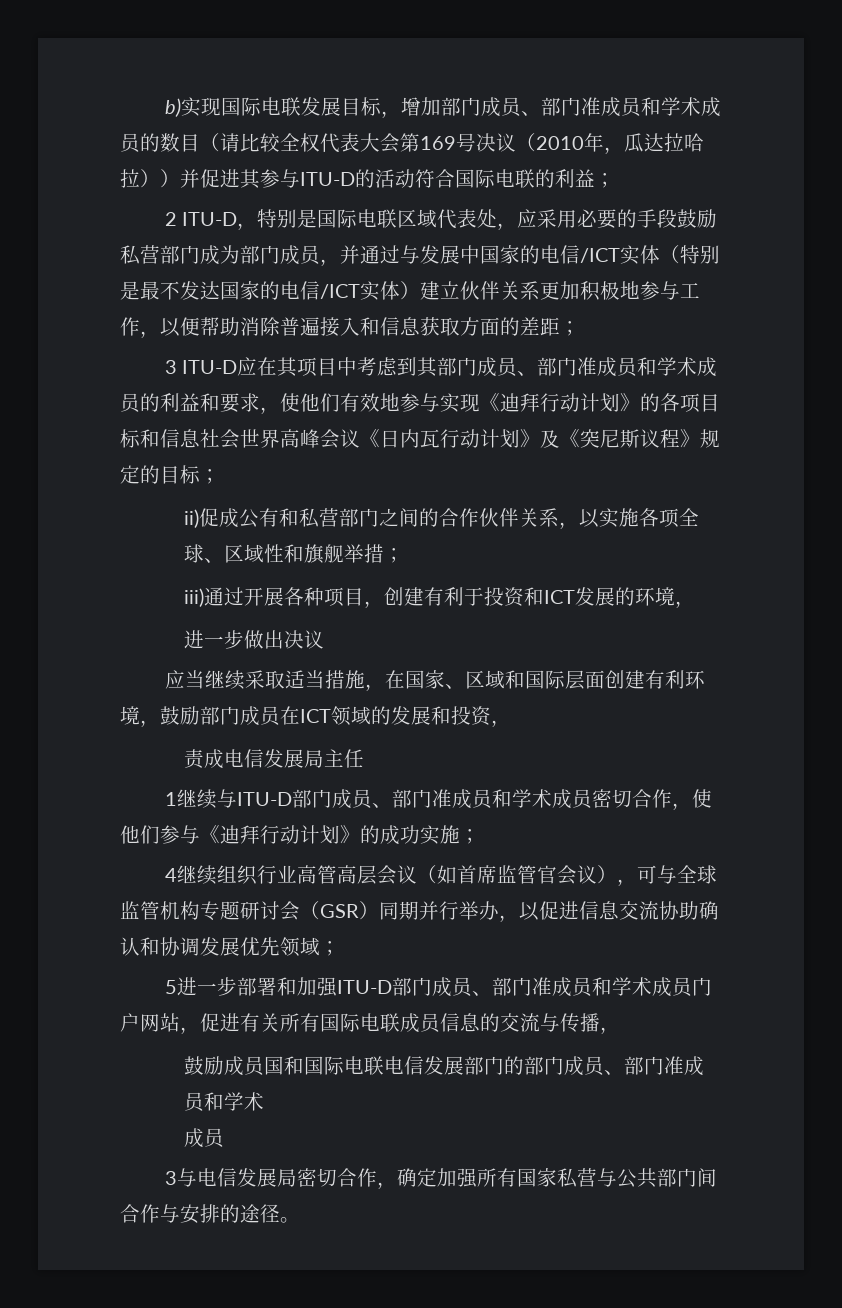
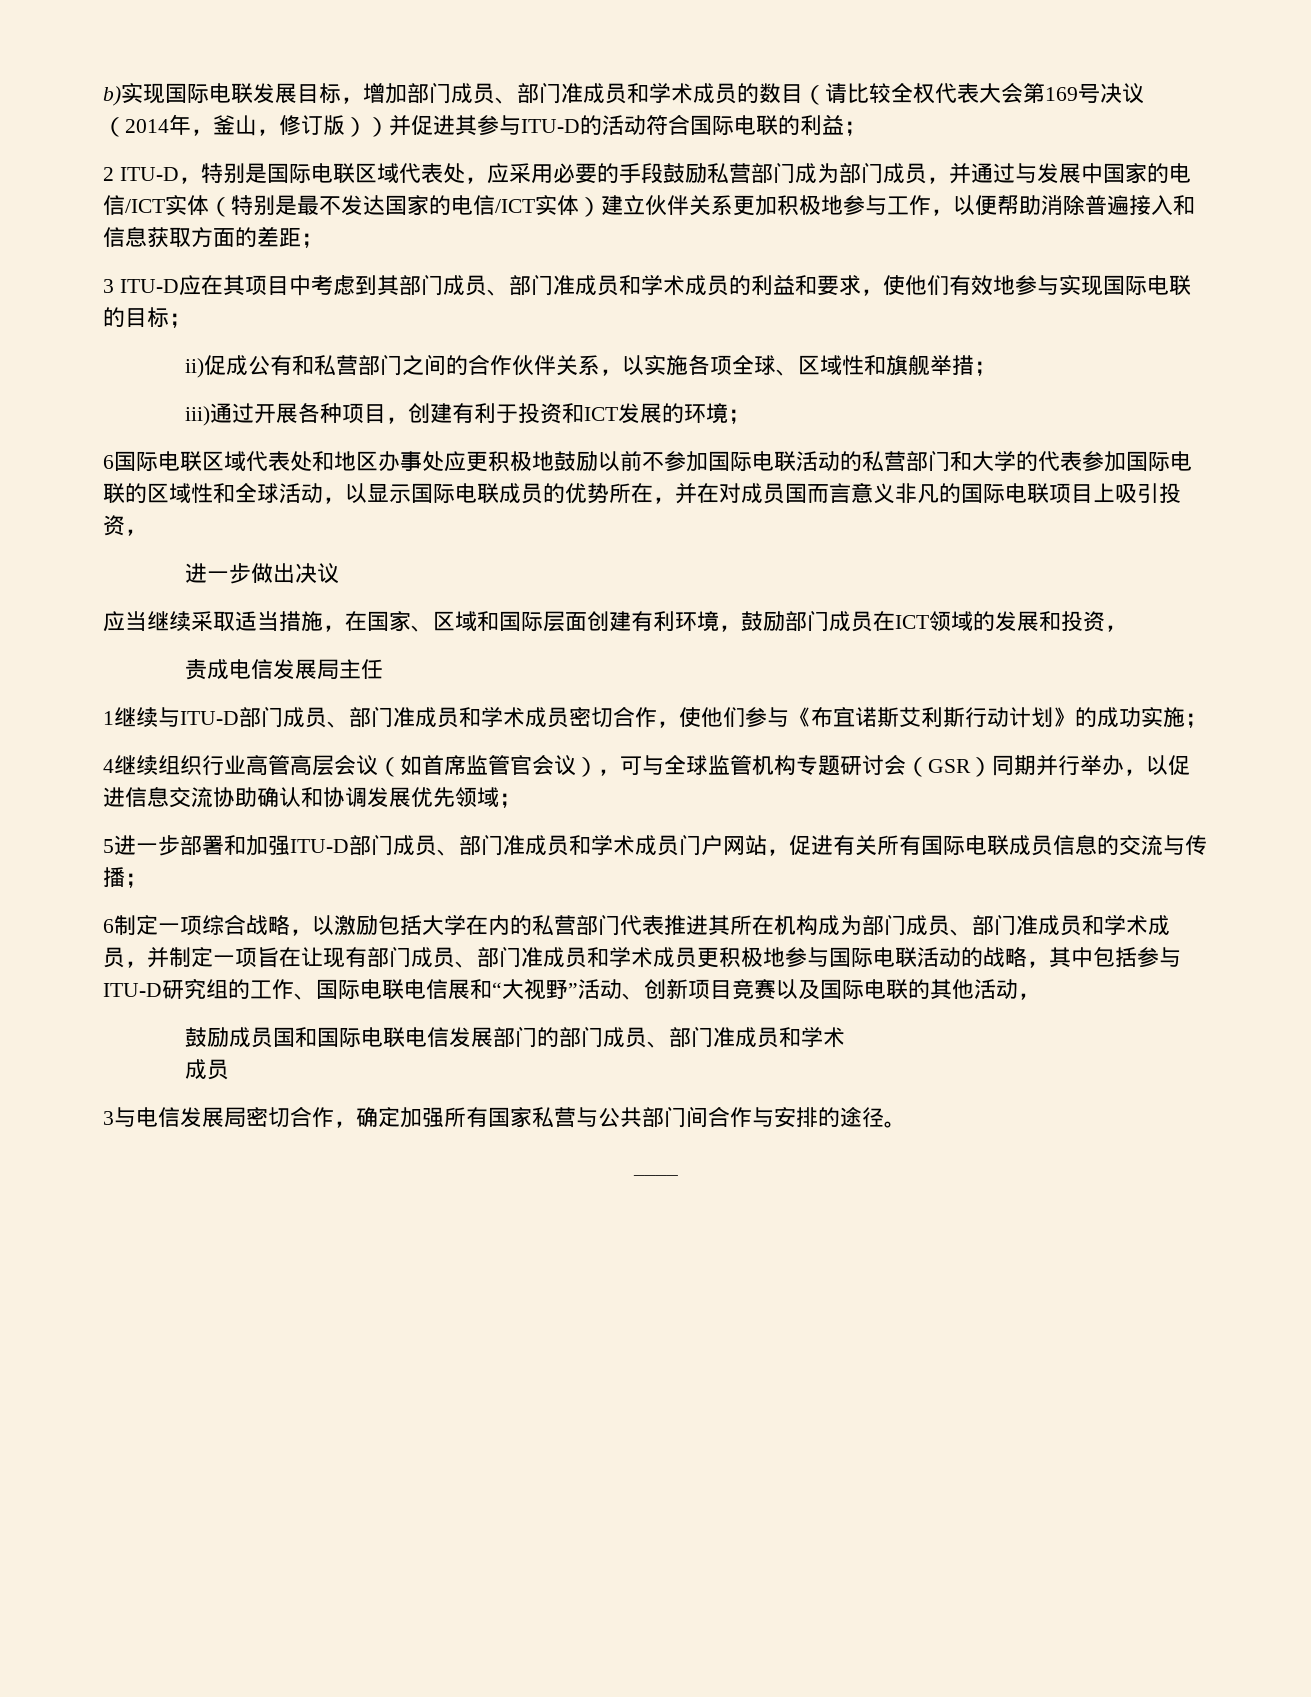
[536,133,704,154] [120,169,140,188] 2010年，瓜达拉哈拉 -> [125,114,345,136] 2014年，釜山，修订版
[480,393,720,413] [120,429,720,449] [120,465,140,484] 《迪拜行动计划》的各项目标和信息社会世界高峰会议《日内瓦行动计划》及《突尼斯议程》规定 -> [1102,275,1191,296] 国际电联
(675, 596) none -> [728,409,751,424] [103,450,1192,472] [103,482,1181,504] [103,515,125,536] ； // 6国际电联区域代表处和地区办事处应更积极地鼓励以前不参加国际电联活动的私营部门和大学的代表参加国际电联的区域性和全球活动，以显示国际电联成员的优势所在，并在对成员国而言意义非凡的国际电联项目上吸引投资
[220,825,260,844] 迪拜 -> [811,707,965,728] 布宜诺斯艾利斯
(600, 1022) none -> [125,873,147,888] [103,914,1170,936] [103,946,1181,968] [103,978,1018,1000] ； // 6制定一项综合战略，以激励包括大学在内的私营部门代表推进其所在机构成为部门成员、部门准成员和学术成员，并制定一项旨在让现有部门成员、部门准成员和学术成员更积极地参与国际电联活动的战略，其中包括参与ITU-D研究组的工作、国际电联电信展和“大视野”活动、创新项目竞赛以及国际电联的其他活动
(300, 1220) none -> [632,1173,678,1176] // ____

